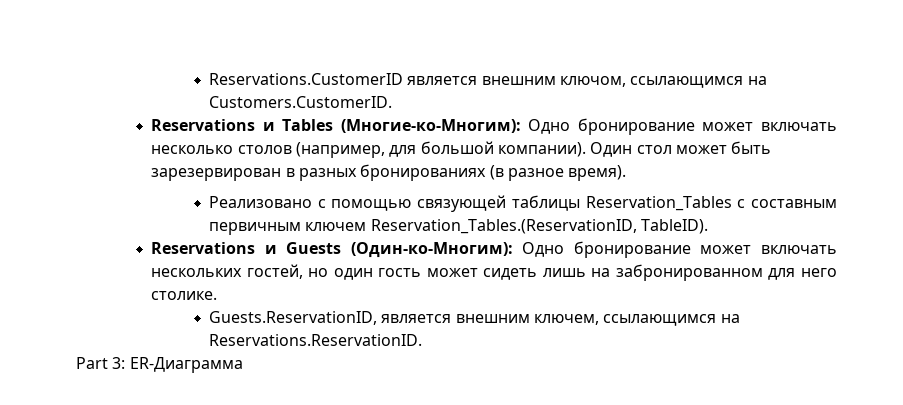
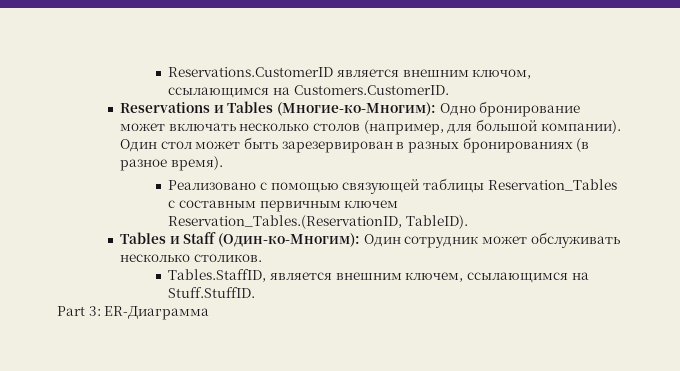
[151,241,837,258] [151,264,837,281] [151,291,218,300] [209,311,378,325] Reservations и Guests (Один-ко-Многим): Одно бронирование может включать нескольких гостей, но один гость может сидеть лишь на забронированном для него столике. // Guests.ReservationID, -> [120,232,620,248] [120,254,262,262] [168,269,267,282] Tables и Staff (Один-ко-Многим): Один сотрудник может обслуживать несколько столиков. // Tables.StaffID,
[209,334,423,346] Reservations.ReservationID. -> [168,287,256,298] Stuff.StuffID.

